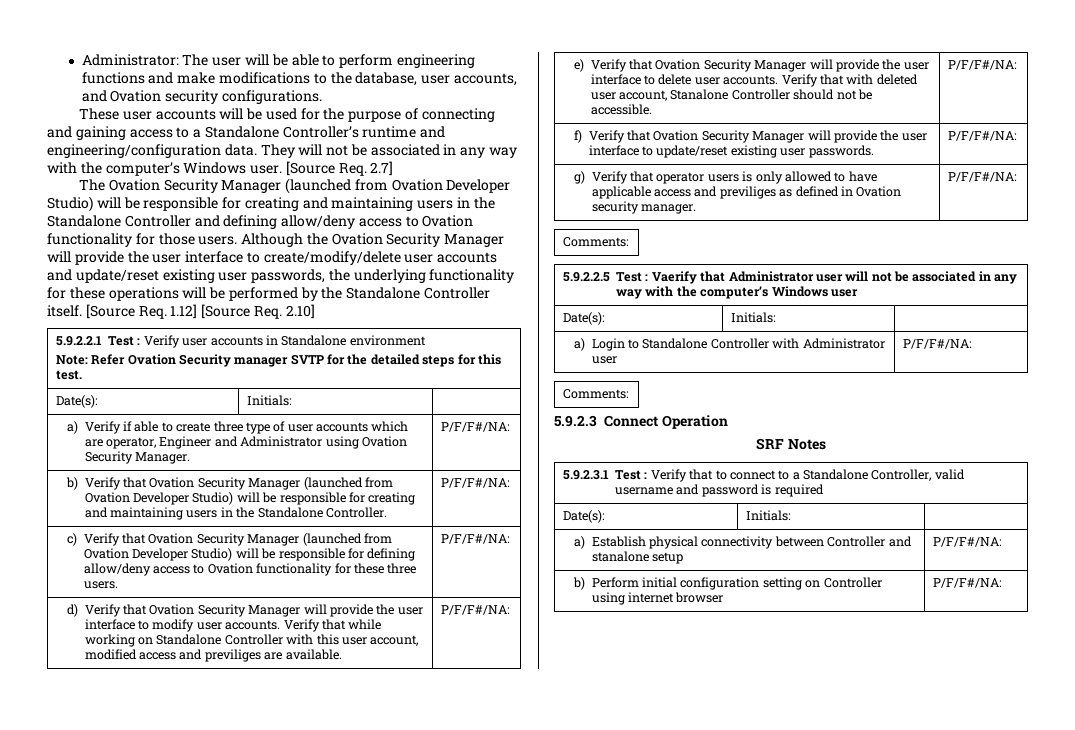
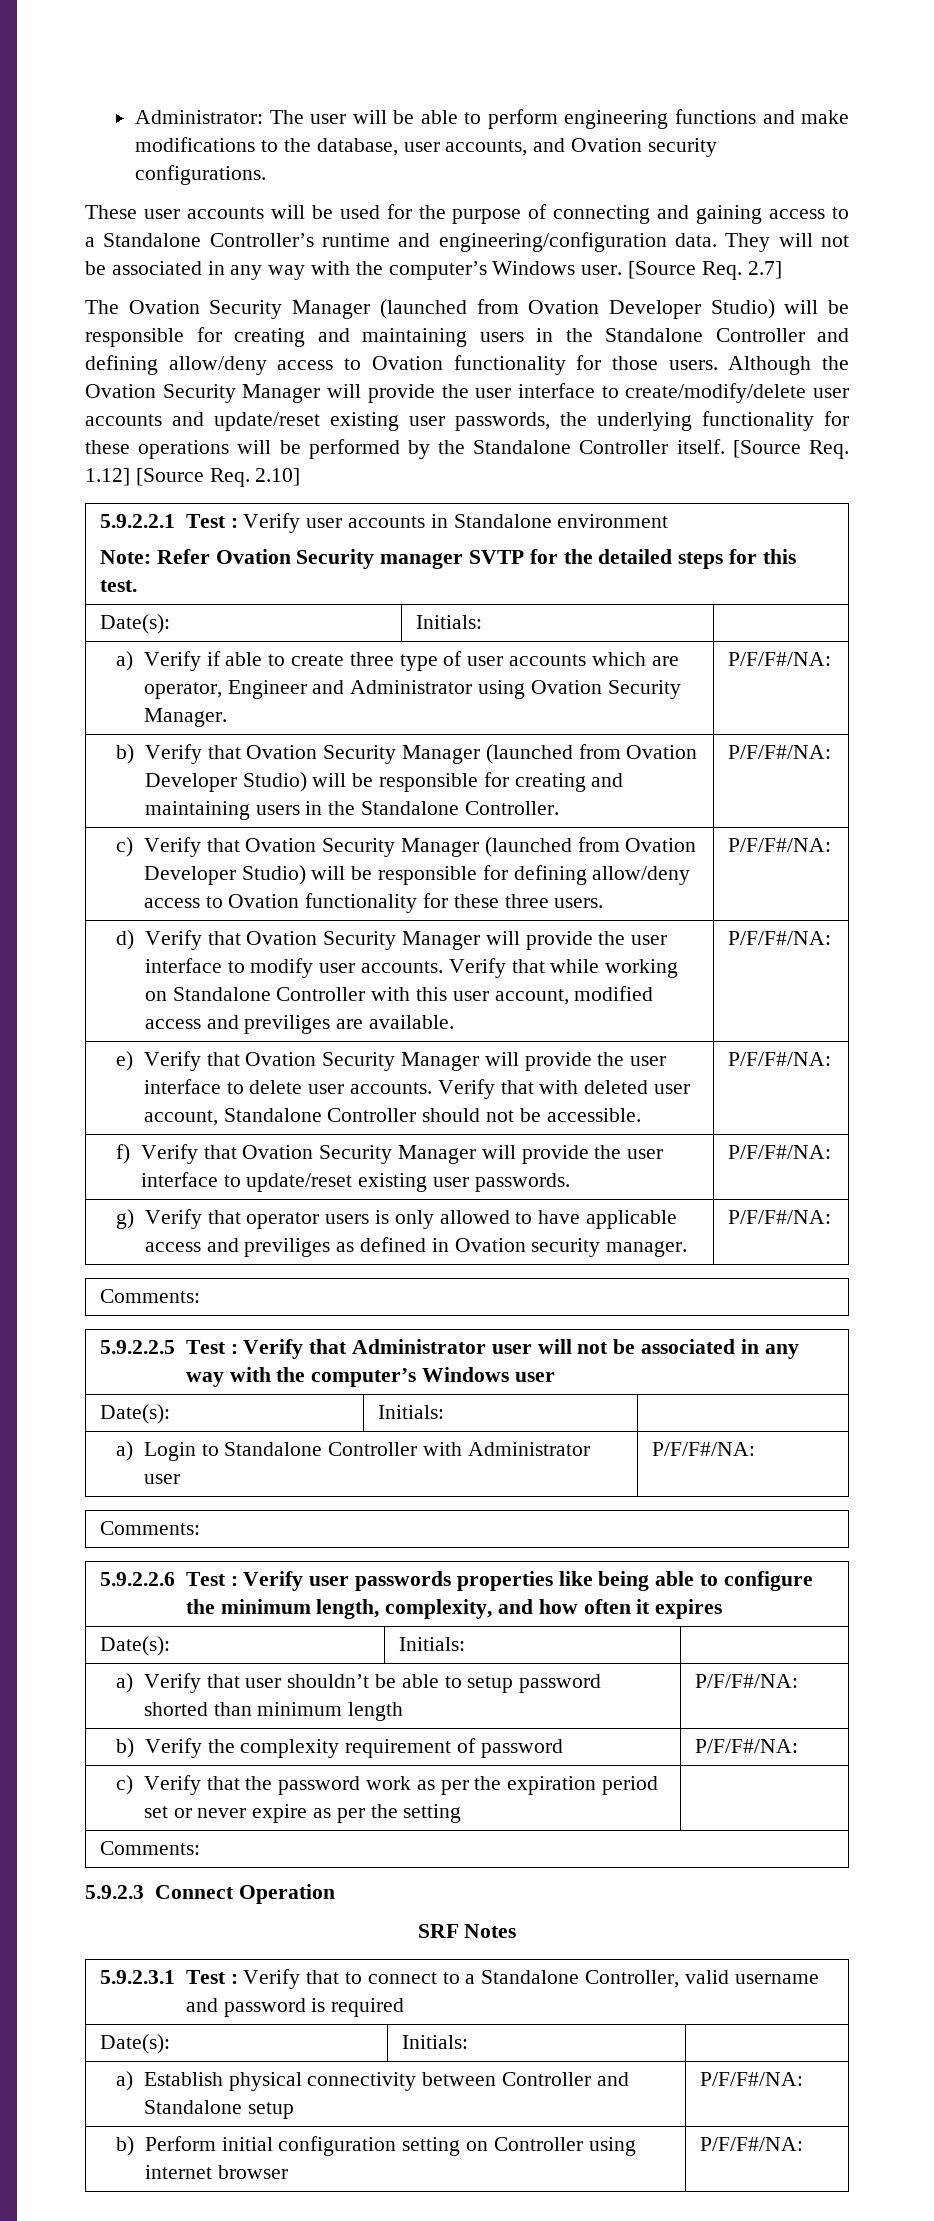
[670,89,729,100] Stanalone -> [223,1108,322,1122] Standalone
[651,271,697,284] Vaerify -> [243,1339,304,1359] Verify
(629, 394) none -> [100,1571,813,1591] [185,1599,723,1619] [100,1636,171,1656] [399,1637,466,1651] [116,1673,602,1693] [143,1702,404,1721] [695,1674,799,1688] [116,1738,563,1758] [695,1739,799,1753] [116,1775,659,1795] [143,1804,462,1823] [100,1841,201,1855] // 5.9.2.2.6 Test : Verify user passwords properties like being able to configure the minimum length, complexity, and how often it expires // Date(s): | Initials: | // a) Verify that user shouldn’t be able to setup password shorted than minimum length | P/F/F#/NA: // b) Verify the complexity requirement of password | P/F/F#/NA: // c) Verify that the password work as per the expiration period set or never expire as per the setting | // Comments:
[591,551,649,562] stanalone -> [143,2100,242,2114] Standalone

